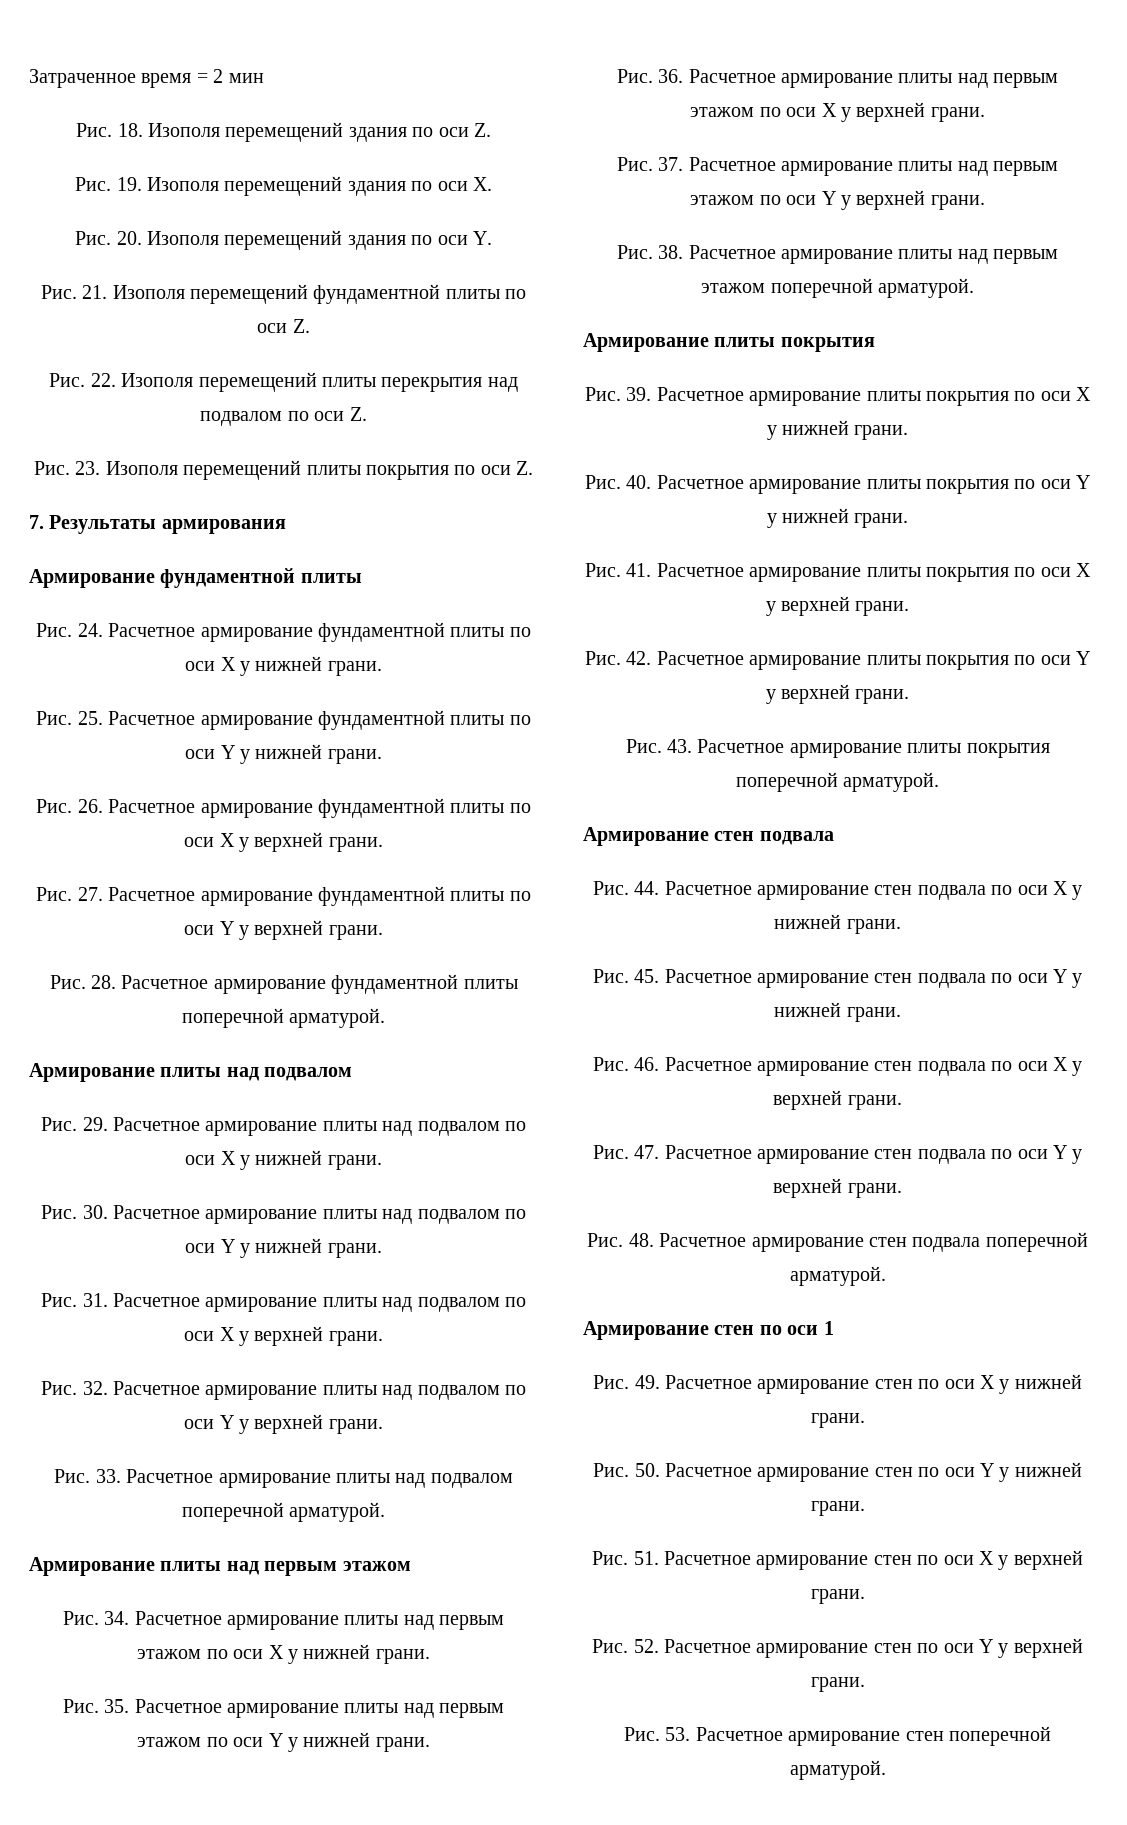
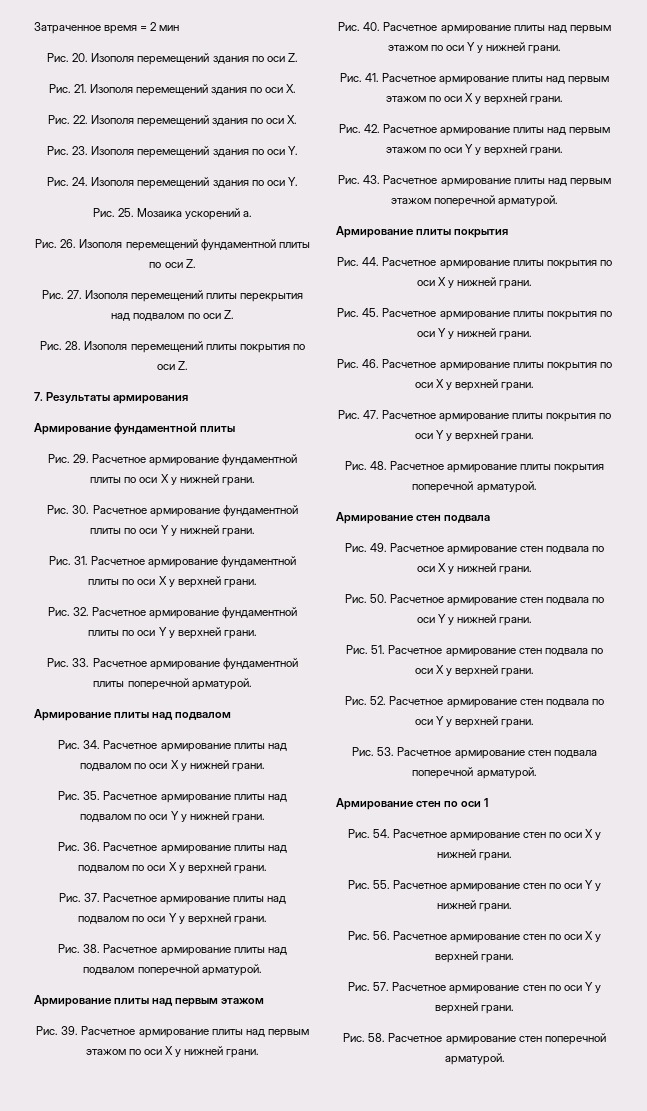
[117,123,143,137] 18. -> [72,53,89,62] 20.
[116,176,492,196] [75,230,492,250] [40,285,108,299] 19. Изополя перемещений здания по оси X. // Рис. 20. Изополя перемещений здания по оси Y. // Рис. 21. -> [73,84,297,96] [47,115,298,127] [47,146,298,158] [47,177,298,189] [92,208,253,220] [35,239,77,248] 21. Изополя перемещений здания по оси X. // Рис. 22. Изополя перемещений здания по оси X. // Рис. 23. Изополя перемещений здания по оси Y. // Рис. 24. Изополя перемещений здания по оси Y. // Рис. 25. Мозаика ускорений a. // Рис. 26.
[90,373,116,387] 22. -> [66,290,82,299] 27.
[75,461,101,475] 23. -> [65,341,82,350] 28.
[77,623,103,637] 24. -> [72,454,89,463] 29.
[77,711,103,725] 25. -> [72,505,90,514] 30.
[77,799,103,813] 26. -> [73,556,88,565] 31.
[77,887,103,901] 27. -> [72,607,89,616] 32.
[90,975,116,989] 28. -> [72,658,90,667] 33.
[82,1117,108,1131] 29. -> [83,740,101,749] 34.
[82,1205,108,1219] 30. -> [83,791,101,800] 35.
[82,1293,108,1307] 31. -> [83,842,101,851] 36.
[82,1381,108,1395] 32. -> [83,893,100,902] 37.
[95,1469,121,1483] 33. -> [83,944,101,953] 38.
[104,1611,130,1625] 34. -> [61,1026,79,1035] 39.
[104,1699,130,1713] 35. -> [363,22,381,31] 40.
[658,69,684,83] 36. -> [364,73,379,82] 41.
[658,157,684,171] 37. -> [363,124,380,133] 42.
[658,245,684,259] 38. -> [363,175,381,184] 43.
[626,387,652,401] 39. -> [362,257,380,266] 44.
[626,475,652,489] 40. -> [362,308,380,317] 45.
[626,563,652,577] 41. -> [362,359,380,368] 46.
[626,651,652,665] 42. -> [362,410,379,419] 47.
[666,739,692,753] 43. -> [369,461,387,470] 48.
[634,881,660,895] 44. -> [369,543,387,552] 49.
[634,969,660,983] 45. -> [369,594,387,603] 50.
[634,1057,660,1071] 46. -> [371,645,386,654] 51.
[634,1145,660,1159] 47. -> [370,696,387,705] 52.
[628,1233,654,1247] 48. -> [377,747,395,756] 53.
[634,1375,660,1389] 49. -> [372,829,390,838] 54.
[634,1463,660,1477] 50. -> [372,880,390,889] 55.
[633,1551,659,1565] 51. -> [372,931,390,940] 56.
[633,1639,659,1653] 52. -> [373,982,390,991] 57.
[665,1727,691,1741] 53. -> [368,1033,386,1042] 58.

